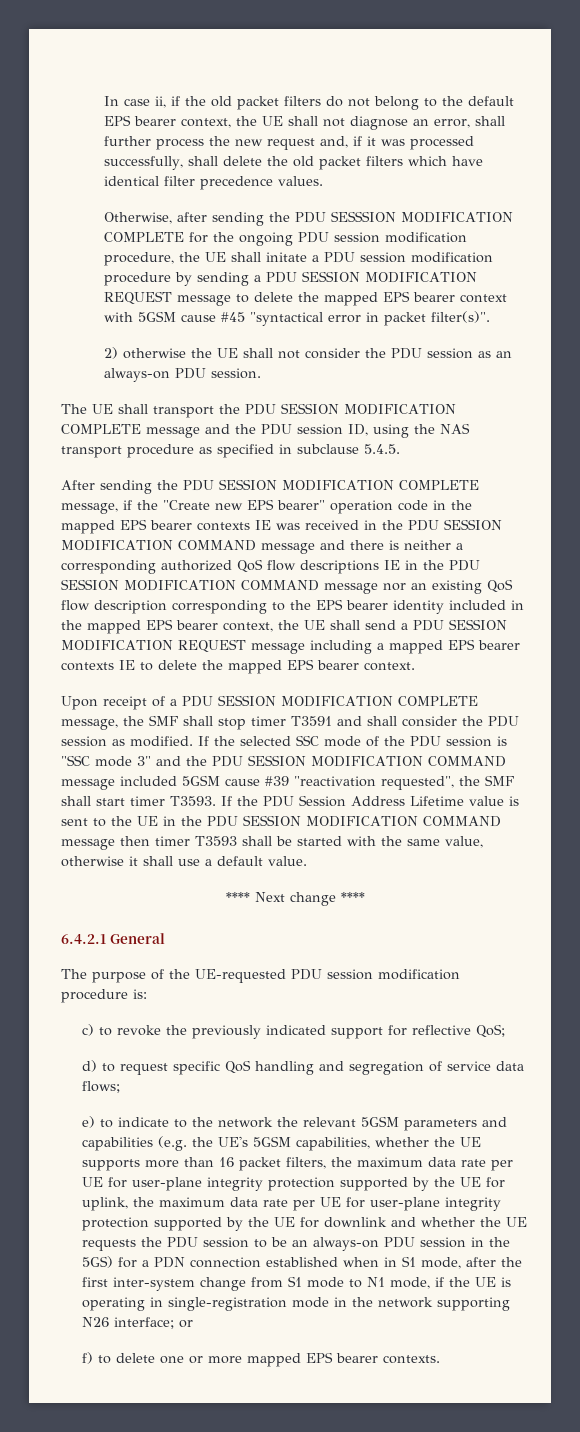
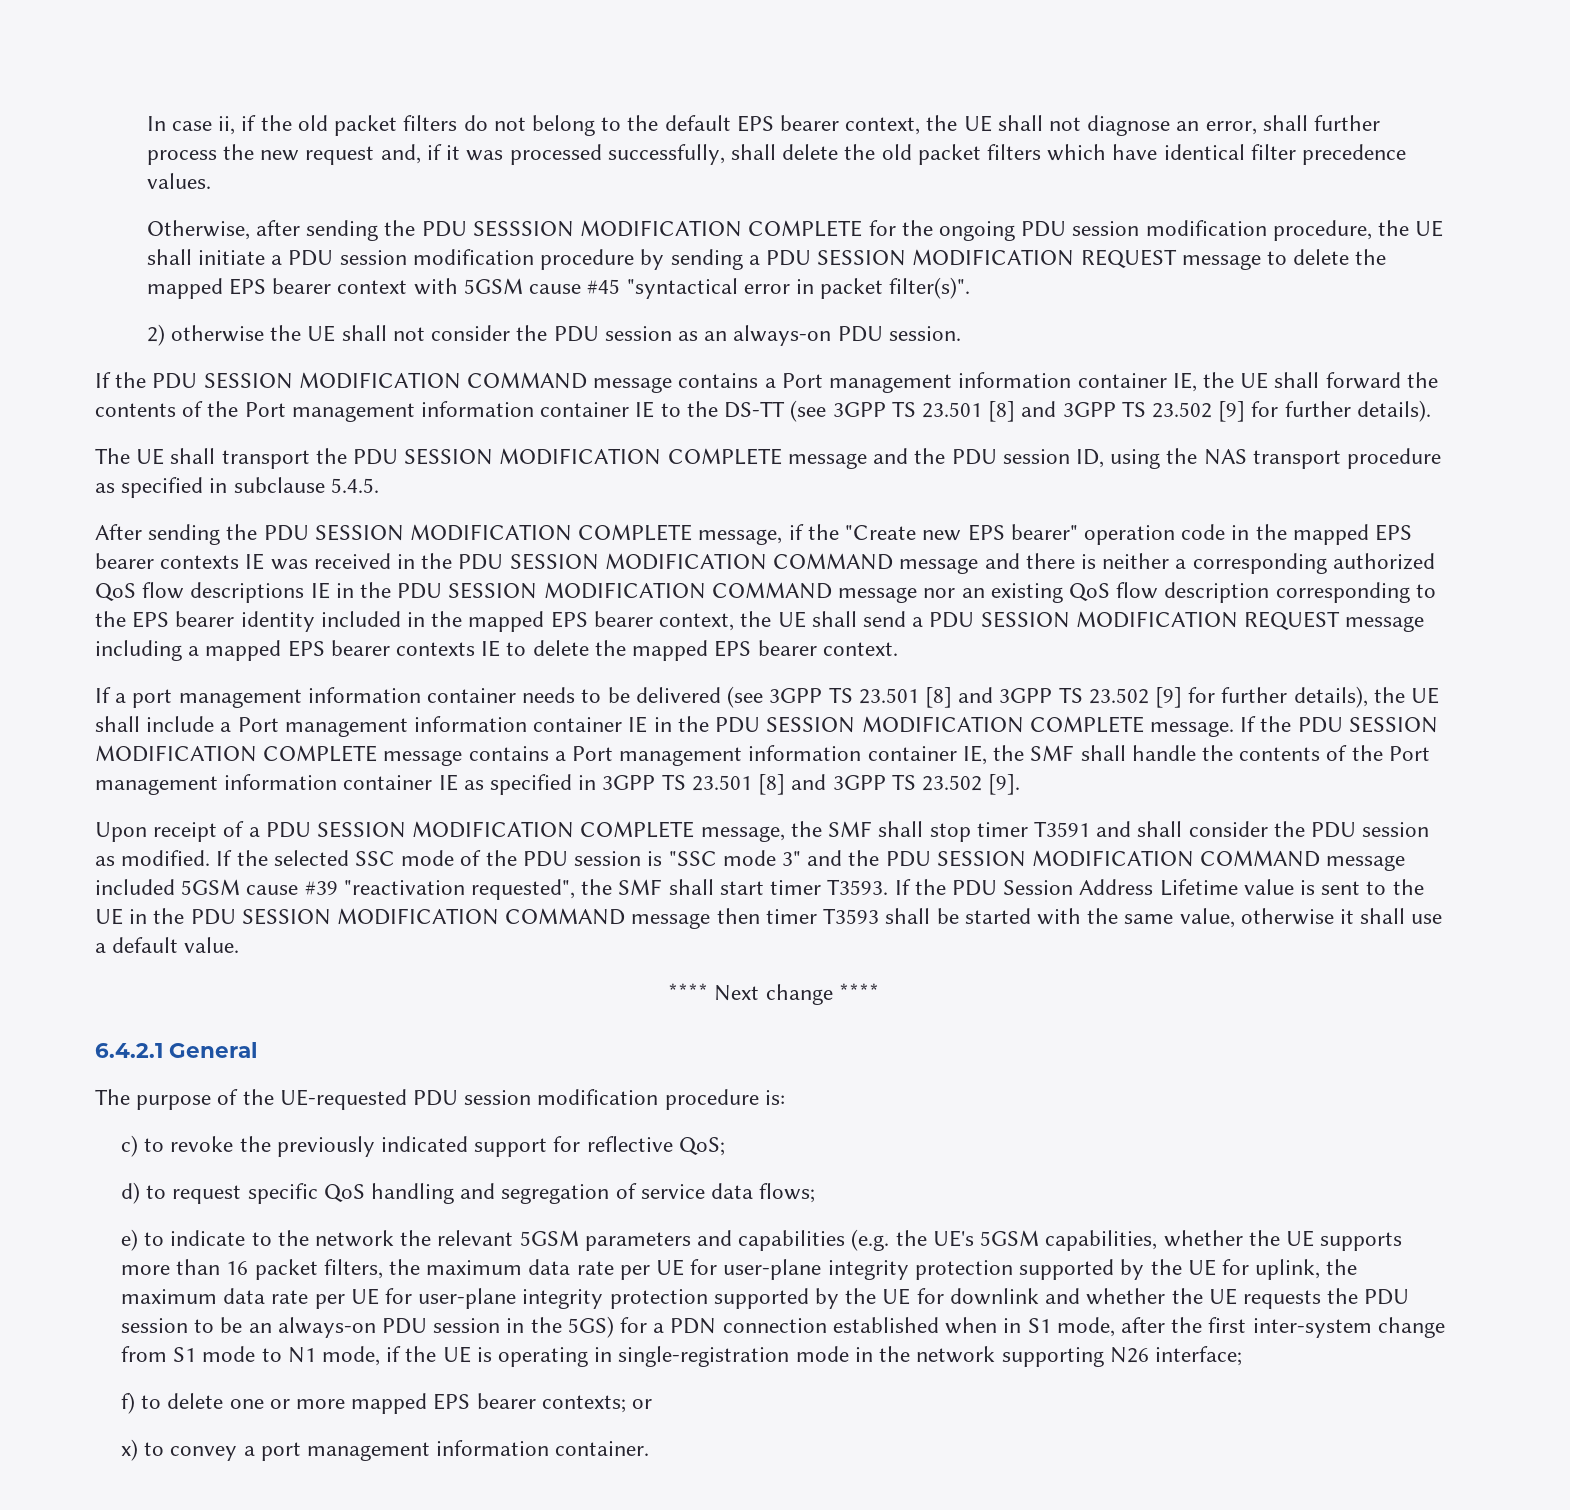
[265,252,307,262] initate -> [198,250,266,265] initiate
(261, 373) none -> [95,372,1438,393] [95,400,1431,422] // If the PDU SESSION MODIFICATION COMMAND message contains a Port management information container IE, the UE shall forward the contents of the Port management information container IE to the DS-TT (see 3GPP TS 23.501 [8] and 3GPP TS 23.502 [9] for further details).
(415, 666) none -> [95,686,1440,708] [95,716,1438,737] [95,745,1430,766] [95,774,1021,795] // If a port management information container needs to be delivered (see 3GPP TS 23.501 [8] and 3GPP TS 23.502 [9] for further details), the UE shall include a Port management information container IE in the PDU SESSION MODIFICATION COMPLETE message. If the PDU SESSION MODIFICATION COMPLETE message contains a Port management information container IE, the SMF shall handle the contents of the Port management information container IE as specified in 3GPP TS 23.501 [8] and 3GPP TS 23.502 [9].
[179,1320,194,1328] or -> (1242, 1356) none
[383,1355,441,1364] contexts. -> [541,1395,653,1413] [120,1439,650,1461] contexts; or // x) to convey a port management information container.

